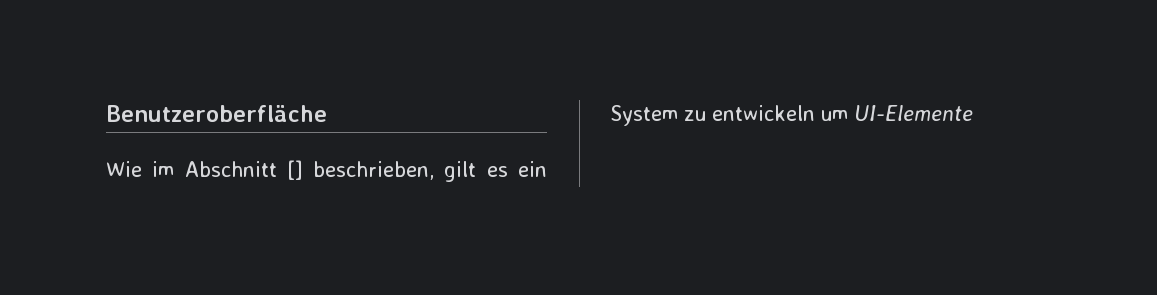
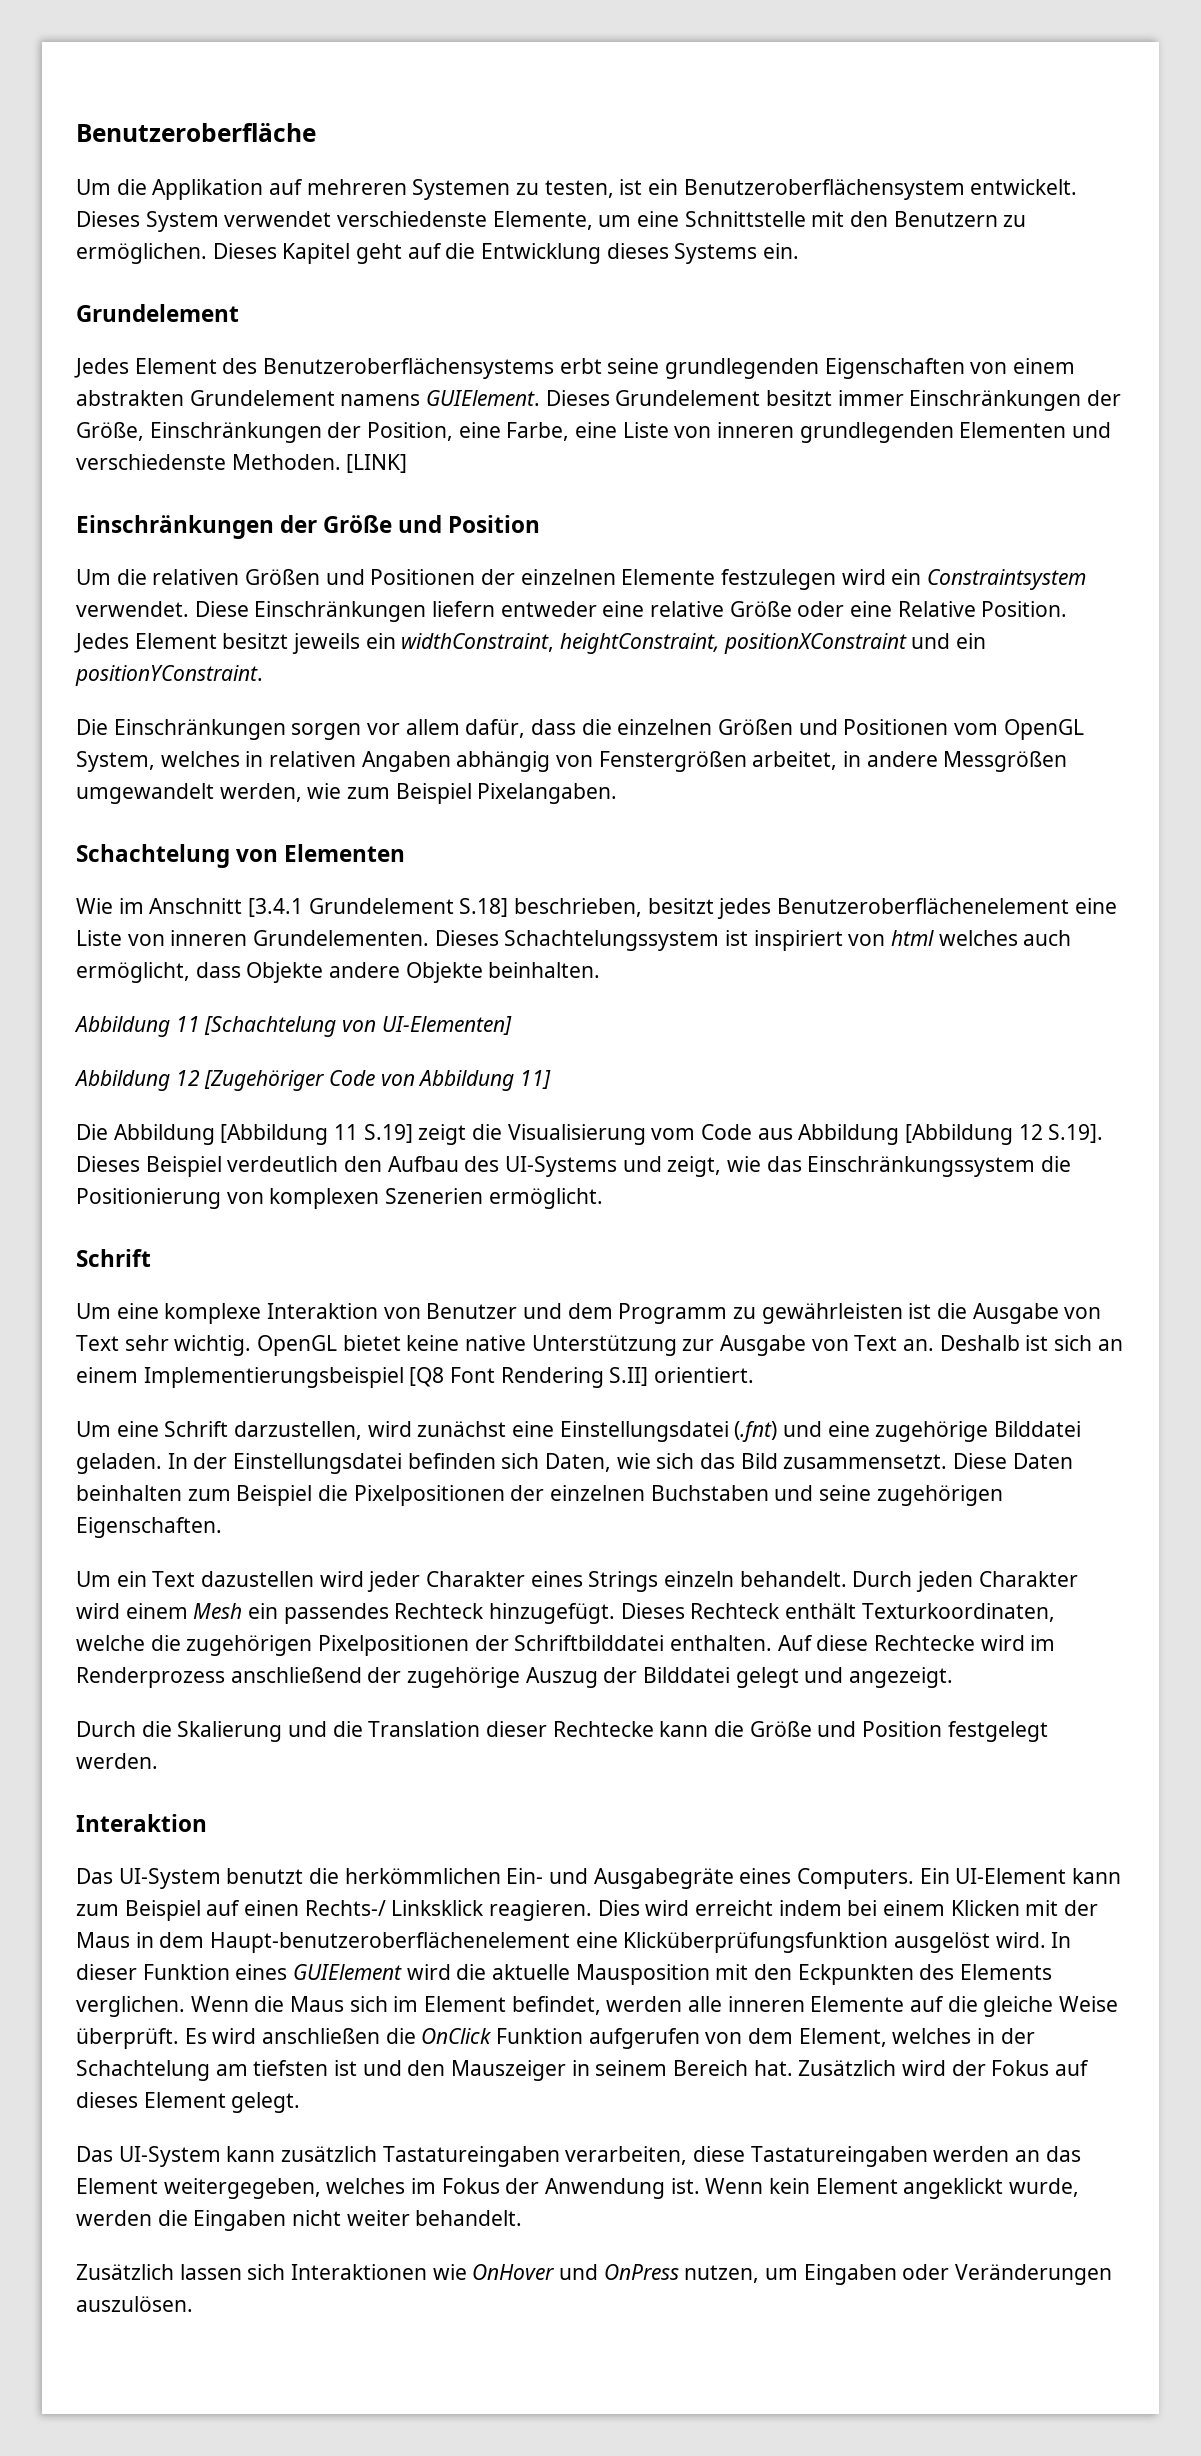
[106,160,547,182] [610,105,973,126] Wie im Abschnitt [] beschrieben, gilt es ein System zu entwickeln um UI-Elemente -> [76,179,1078,200] [76,211,1027,232] [76,243,800,264] [76,304,239,322] [74,358,1076,379] [76,390,1122,411] [76,422,1112,443] [76,454,408,473] [76,515,541,539] [76,569,1087,590] [76,601,1068,622] [74,633,987,654] [75,665,263,686] [76,719,1084,740] [76,751,1068,772] [76,783,618,804] [76,844,406,868] [76,898,1117,919] [76,930,1072,951] [76,962,601,983] [74,1016,512,1037] [74,1070,552,1091] [76,1124,1104,1145] [76,1156,1072,1177] [76,1188,603,1209] [76,1249,151,1267] [76,1303,1102,1324] [76,1335,1123,1356] [76,1367,755,1388] [76,1421,1082,1442] [76,1453,1073,1474] [76,1485,1003,1506] [76,1517,222,1538] [76,1571,1078,1592] [76,1603,1055,1624] [76,1635,1056,1656] [76,1667,954,1688] [76,1721,1048,1742] [76,1753,158,1769] [76,1814,207,1832] [76,1868,1122,1889] [76,1900,1099,1921] [76,1932,1072,1953] [76,1964,1053,1985] [76,1996,1119,2017] [76,2028,1035,2049] [76,2060,1090,2081] [76,2092,301,2113] [76,2146,1081,2167] [76,2178,1080,2199] [76,2210,523,2231] [76,2264,1113,2285] [76,2296,193,2312] Um die Applikation auf mehreren Systemen zu testen, ist ein Benutzeroberflächensystem entwickelt. Dieses System verwendet verschiedenste Elemente, um eine Schnittstelle mit den Benutzern zu ermöglichen. Dieses Kapitel geht auf die Entwicklung dieses Systems ein. // Grundelement // Jedes Element des Benutzeroberflächensystems erbt seine grundlegenden Eigenschaften von einem abstrakten Grundelement namens GUIElement. Dieses Grundelement besitzt immer Einschränkungen der Größe, Einschränkungen der Position, eine Farbe, eine Liste von inneren grundlegenden Elementen und verschiedenste Methoden. [LINK] // Einschränkungen der Größe und Position // Um die relativen Größen und Positionen der einzelnen Elemente festzulegen wird ein Constraintsystem verwendet. Diese Einschränkungen liefern entweder eine relative Größe oder eine Relative Position. Jedes Element besitzt jeweils ein widthConstraint, heightConstraint, positionXConstraint und ein positionYConstraint. // Die Einschränkungen sorgen vor allem dafür, dass die einzelnen Größen und Positionen vom OpenGL System, welches in relativen Angaben abhängig von Fenstergrößen arbeitet, in andere Messgrößen umgewandelt werden, wie zum Beispiel Pixelangaben. // Schachtelung von Elementen // Wie im Anschnitt [3.4.1 Grundelement S.18] beschrieben, besitzt jedes Benutzeroberflächenelement eine Liste von inneren Grundelementen. Dieses Schachtelungssystem ist inspiriert von html welches auch ermöglicht, dass Objekte andere Objekte beinhalten. // Abbildung 11 [Schachtelung von UI-Elementen] // Abbildung 12 [Zugehöriger Code von Abbildung 11] // Die Abbildung [Abbildung 11 S.19] zeigt die Visualisierung vom Code aus Abbildung [Abbildung 12 S.19]. Dieses Beispiel verdeutlich den Aufbau des UI-Systems und zeigt, wie das Einschränkungssystem die Positionierung von komplexen Szenerien ermöglicht. // Schrift // Um eine komplexe Interaktion von Benutzer und dem Programm zu gewährleisten ist die Ausgabe von Text sehr wichtig. OpenGL bietet keine native Unterstützung zur Ausgabe von Text an. Deshalb ist sich an einem Implementierungsbeispiel [Q8 Font Rendering S.II] orientiert. // Um eine Schrift darzustellen, wird zunächst eine Einstellungsdatei (.fnt) und eine zugehörige Bilddatei geladen. In der Einstellungsdatei befinden sich Daten, wie sich das Bild zusammensetzt. Diese Daten beinhalten zum Beispiel die Pixelpositionen der einzelnen Buchstaben und seine zugehörigen Eigenschaften. // Um ein Text dazustellen wird jeder Charakter eines Strings einzeln behandelt. Durch jeden Charakter wird einem Mesh ein passendes Rechteck hinzugefügt. Dieses Rechteck enthält Texturkoordinaten, welche die zugehörigen Pixelpositionen der Schriftbilddatei enthalten. Auf diese Rechtecke wird im Renderprozess anschließend der zugehörige Auszug der Bilddatei gelegt und angezeigt. // Durch die Skalierung und die Translation dieser Rechtecke kann die Größe und Position festgelegt werden. // Interaktion // Das UI-System benutzt die herkömmlichen Ein- und Ausgabegräte eines Computers. Ein UI-Element kann zum Beispiel auf einen Rechts-/ Linksklick reagieren. Dies wird erreicht indem bei einem Klicken mit der Maus in dem Haupt-benutzeroberflächenelement eine Klicküberprüfungsfunktion ausgelöst wird. In dieser Funktion eines GUIElement wird die aktuelle Mausposition mit den Eckpunkten des Elements verglichen. Wenn die Maus sich im Element befindet, werden alle inneren Elemente auf die gleiche Weise überprüft. Es wird anschließen die OnClick Funktion aufgerufen von dem Element, welches in der Schachtelung am tiefsten ist und den Mauszeiger in seinem Bereich hat. Zusätzlich wird der Fokus auf dieses Element gelegt. // Das UI-System kann zusätzlich Tastatureingaben verarbeiten, diese Tastatureingaben werden an das Element weitergegeben, welches im Fokus der Anwendung ist. Wenn kein Element angeklickt wurde, werden die Eingaben nicht weiter behandelt. // Zusätzlich lassen sich Interaktionen wie OnHover und OnPress nutzen, um Eingaben oder Veränderungen auszulösen.

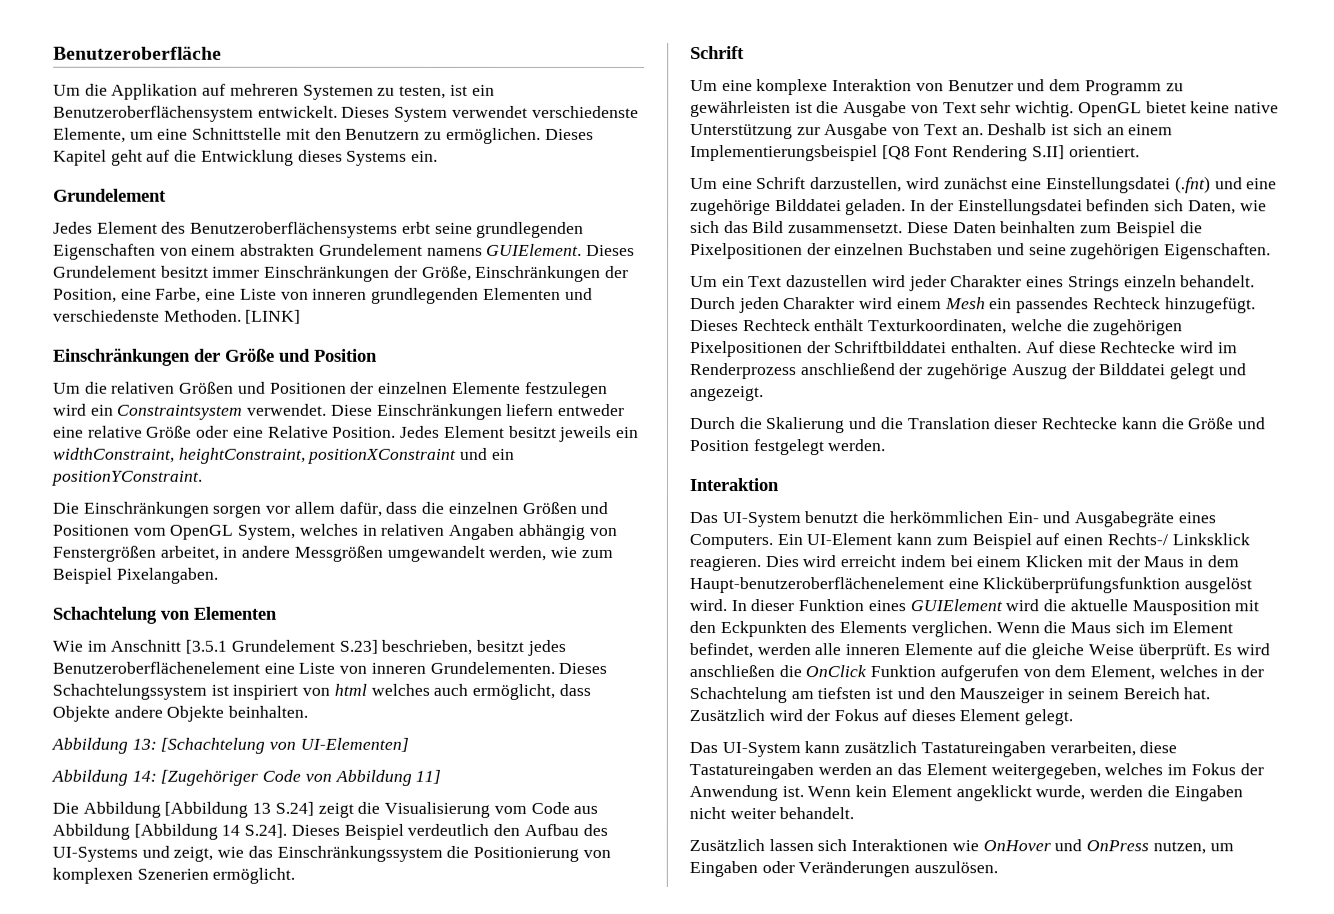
[248,898,509,917] [3.4.1 Grundelement S.18] -> [185,639,378,654] [3.5.1 Grundelement S.23]
[175,1016,200,1032] 11 -> [131,738,157,750] 13:
[175,1070,200,1086] 12 -> [131,770,157,782] 14:
[334,1124,413,1143] 11 S.19] -> [252,801,314,816] 13 S.24]
[1018,1124,1104,1143] 12 S.19]. -> [221,823,288,838] 14 S.24].

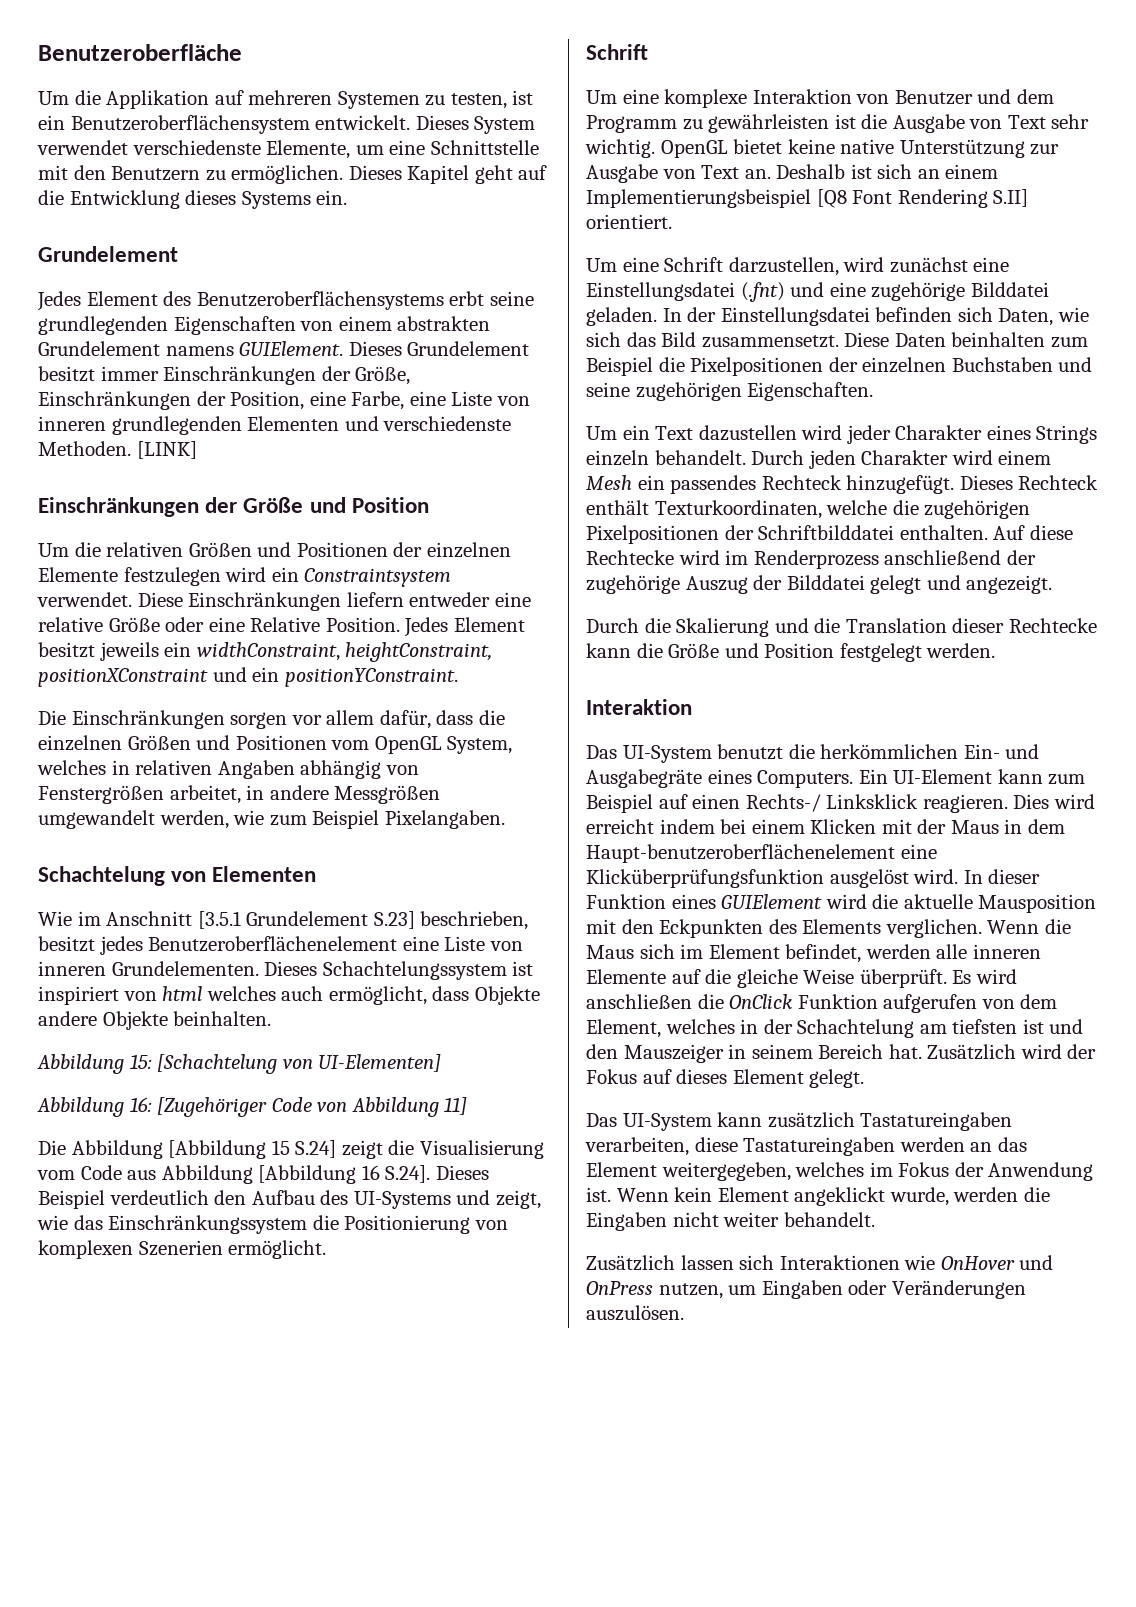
[131,738,157,750] 13: -> [129,1054,152,1069] 15:
[131,770,157,782] 14: -> [129,1097,152,1112] 16:
[252,802,272,814] 13 -> [271,1140,290,1155] 15
[221,824,241,836] 14 -> [361,1165,380,1180] 16

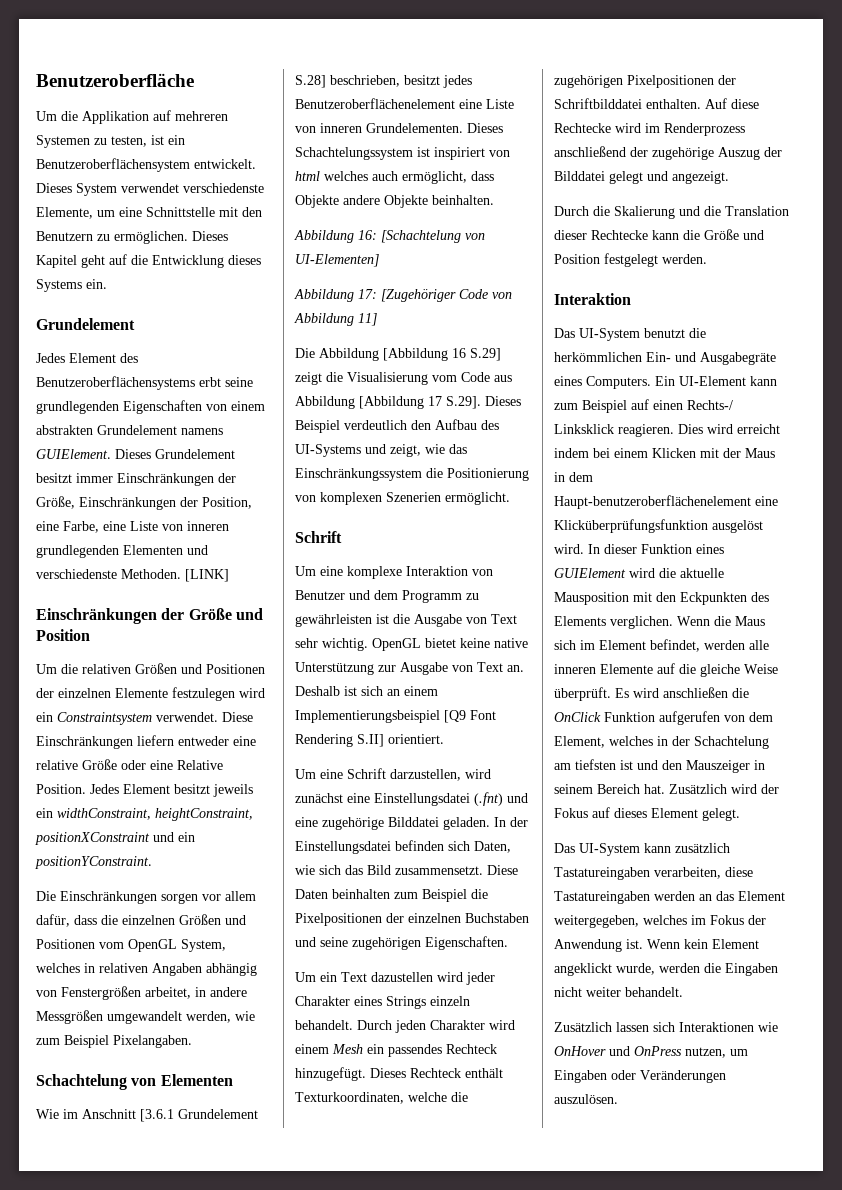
[197,911,415,929] [3.5.1 Grundelement S.23] -> [140,1109,258,1122] [295,75,326,88] [3.6.1 Grundelement S.28]
[129,1054,152,1069] 15: -> [358,230,377,240] 16:
[129,1097,152,1112] 16: -> [358,289,377,299] 17:
[271,1140,337,1158] 15 S.24] -> [452,348,501,361] 16 S.29]
[361,1165,431,1183] 16 S.24]. -> [428,396,481,409] 17 S.29].
[816,189,847,208] [Q8 -> [444,710,466,723] [Q9

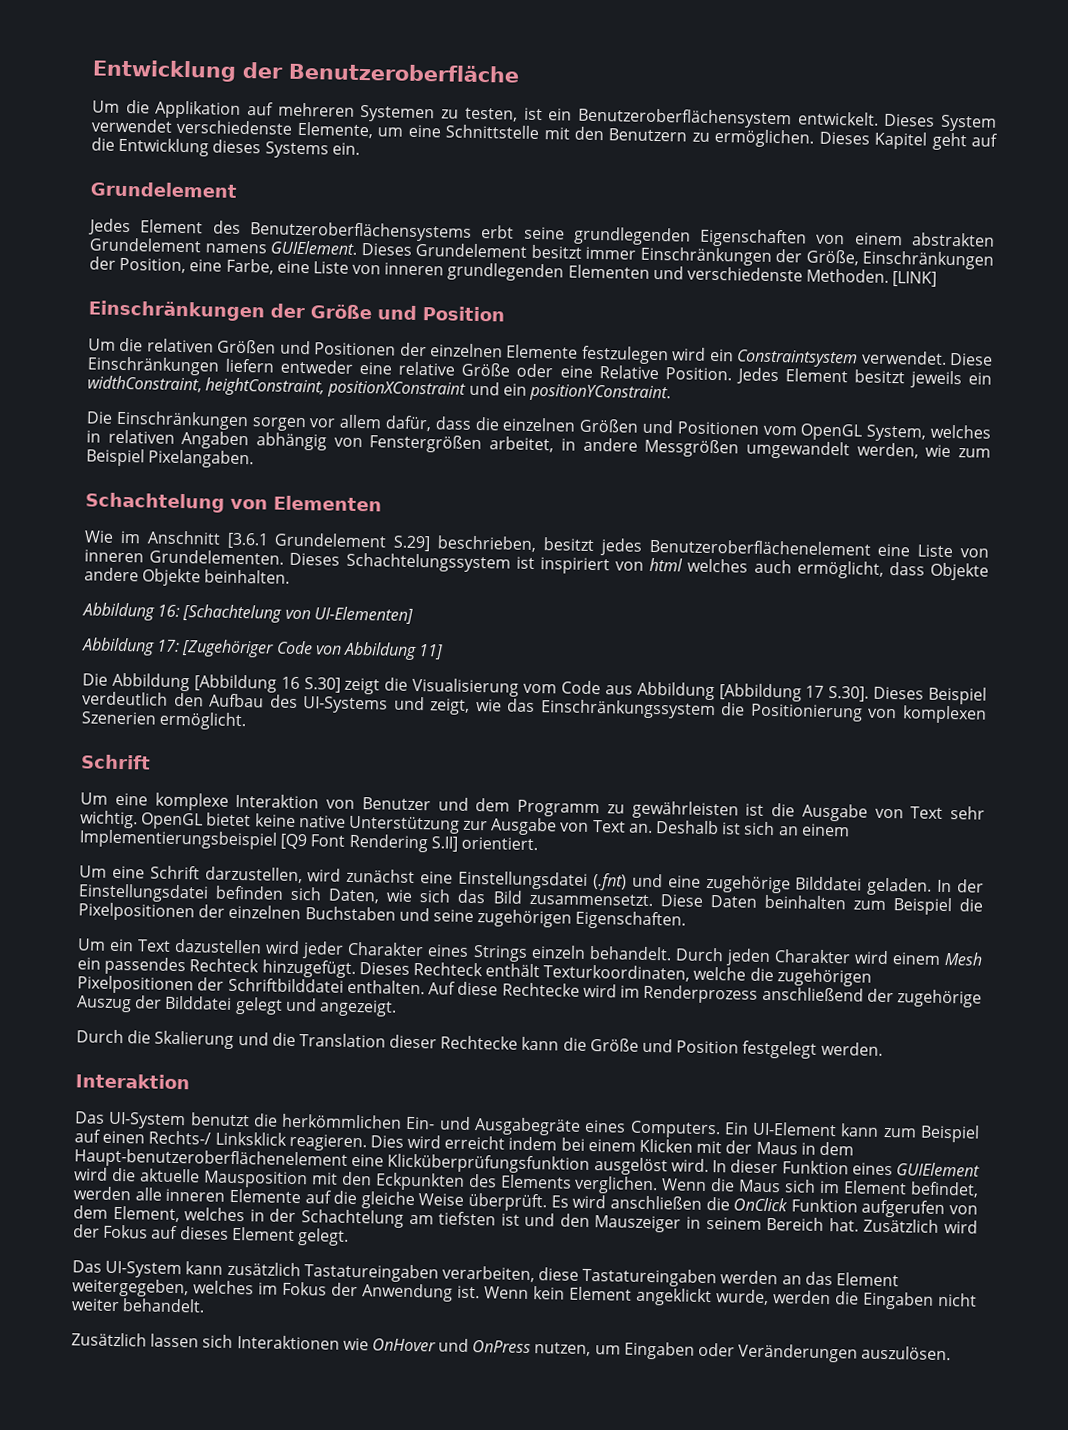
(36, 80) none -> [92,59,284,82] Entwicklung der
[295,75,326,88] S.28] -> [393,535,432,552] S.29]
[470,348,501,361] S.29] -> [303,677,341,693] S.30]
[446,396,481,409] S.29]. -> [828,685,870,702] S.30].

